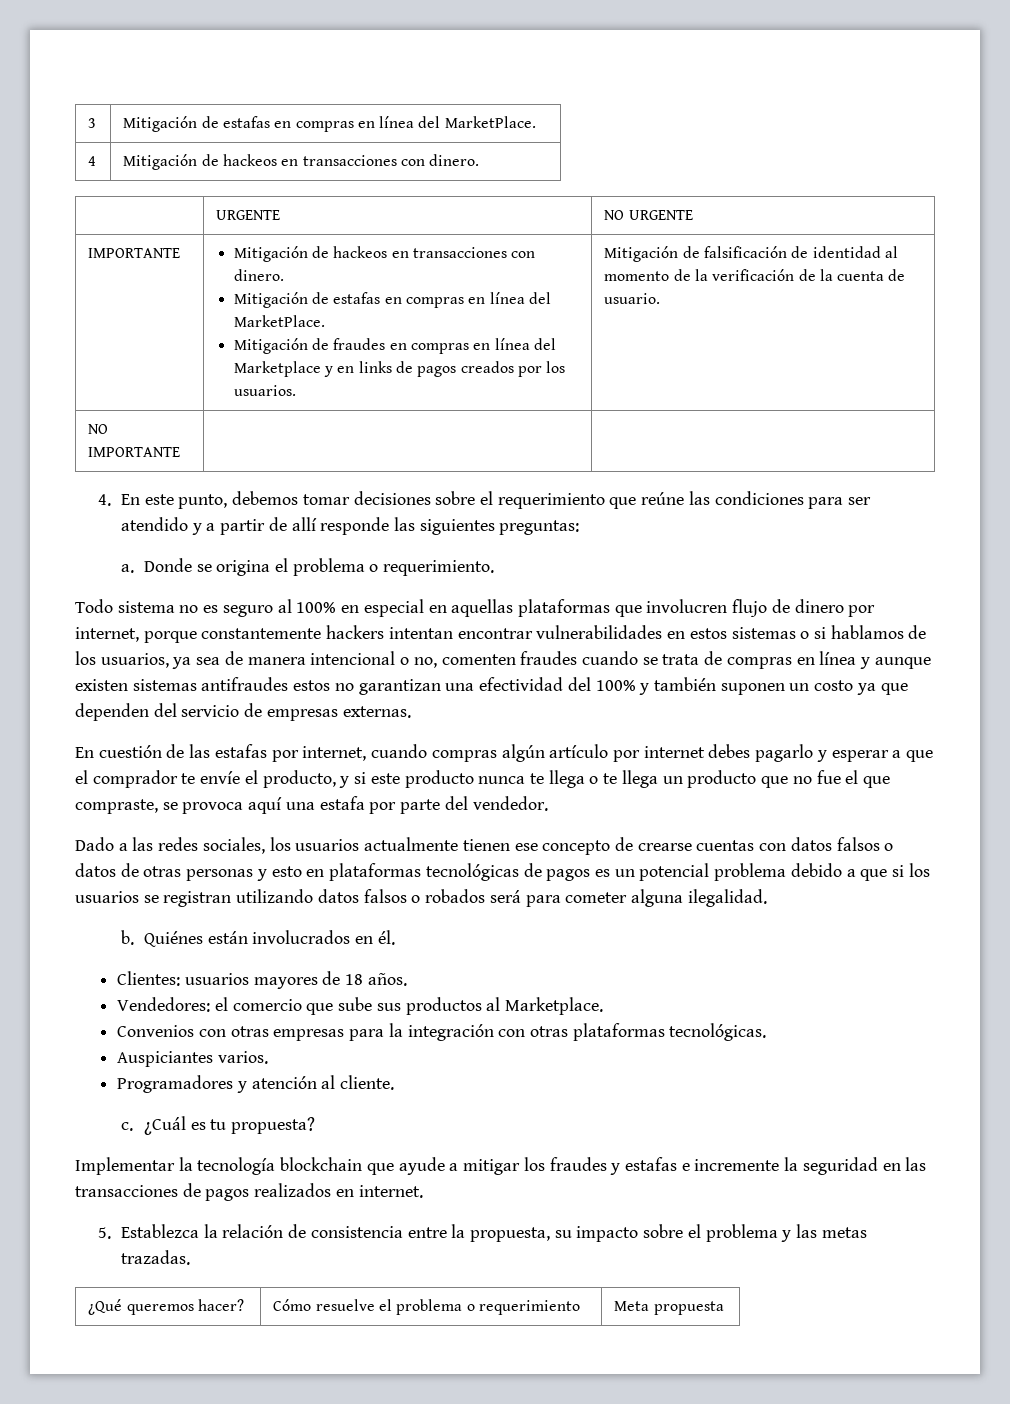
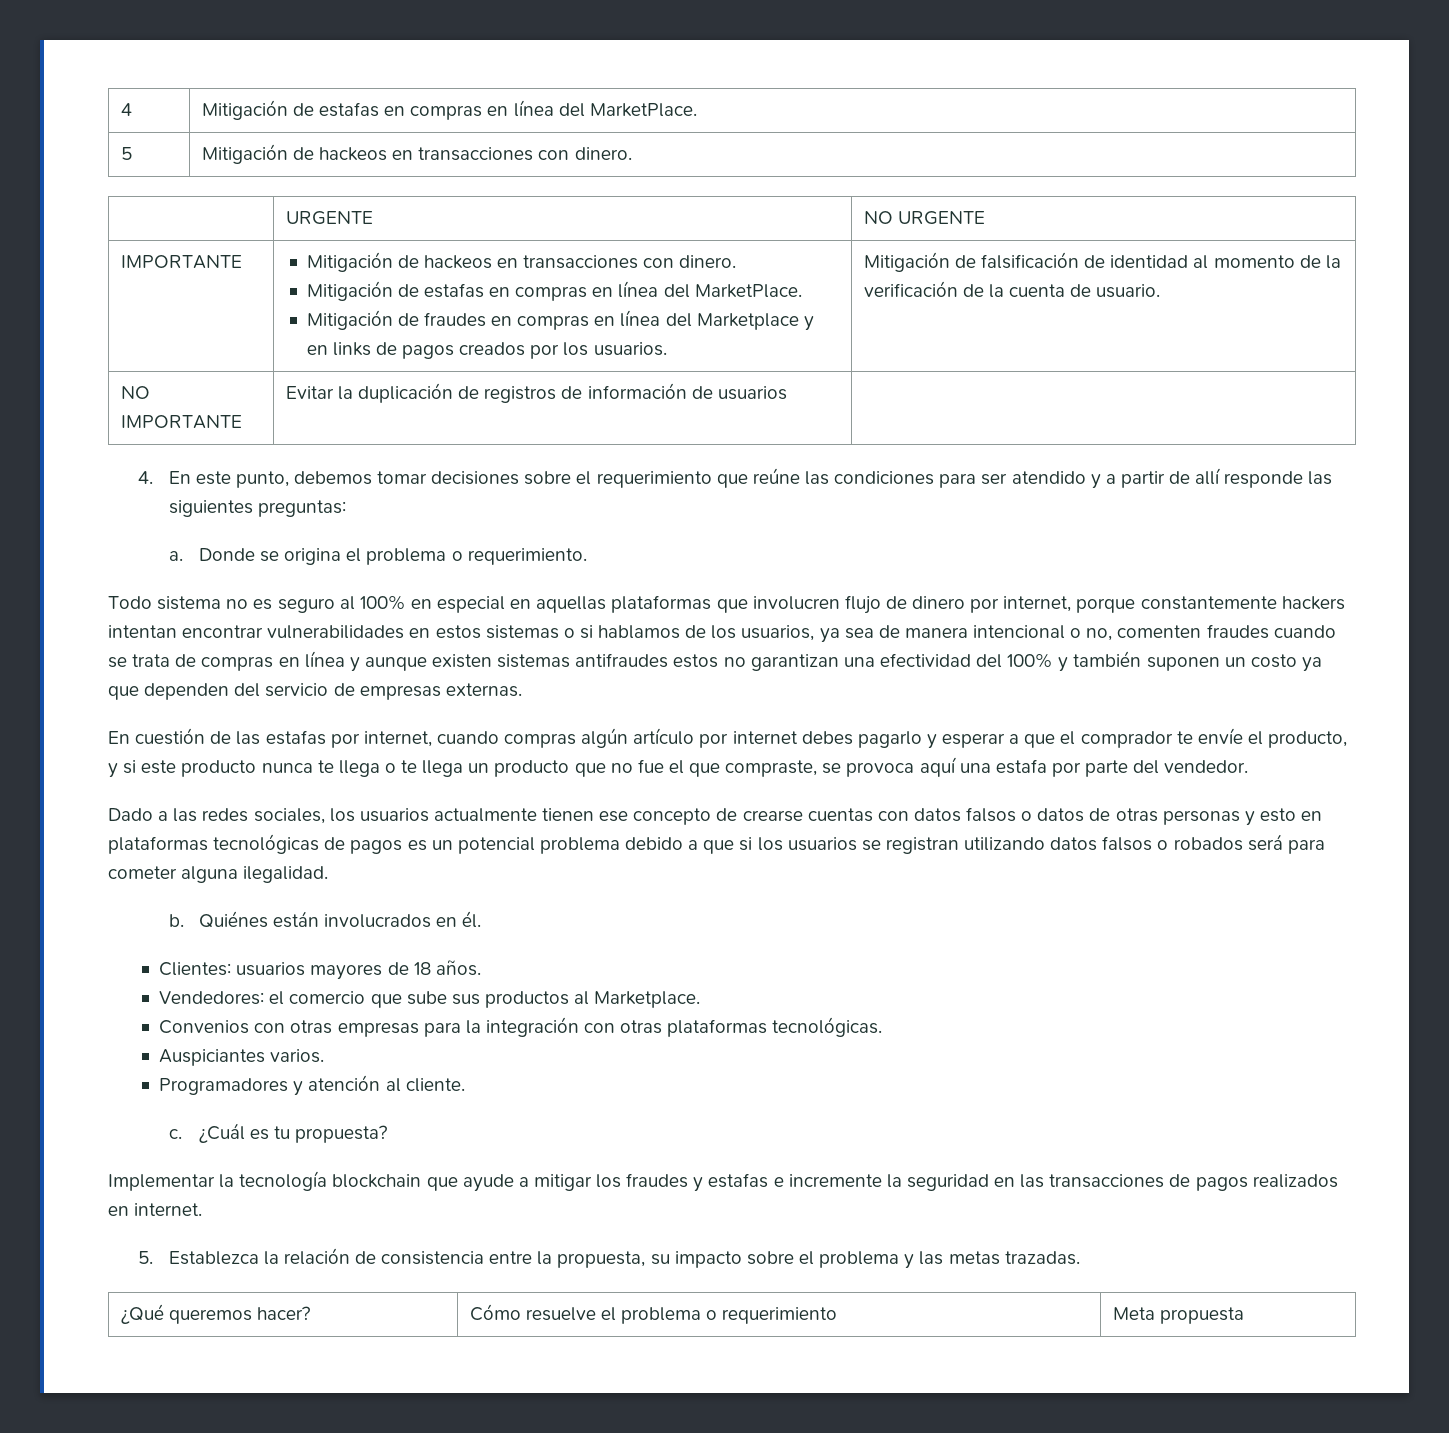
[88,118,97,128] [123,116,536,132] [88,156,97,166] 3 | Mitigación de estafas en compras en línea del MarketPlace. // 4 -> [120,103,132,116] [201,100,697,120] [120,147,132,160] 4 | Mitigación de estafas en compras en línea del MarketPlace. // 5
(181, 452) none -> [285,383,787,403] Evitar la duplicación de registros de información de usuarios

